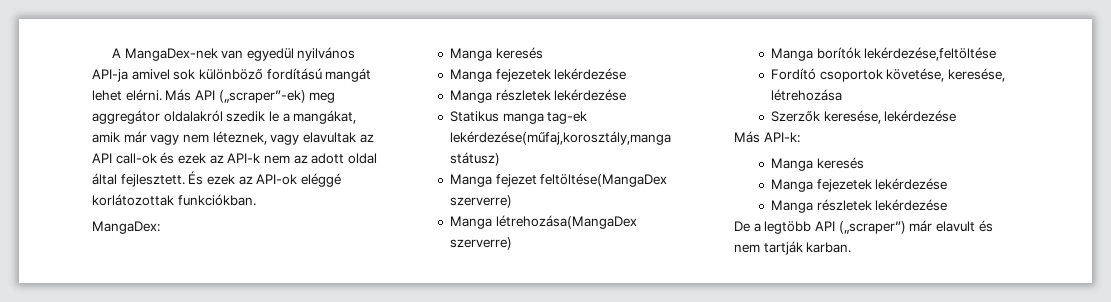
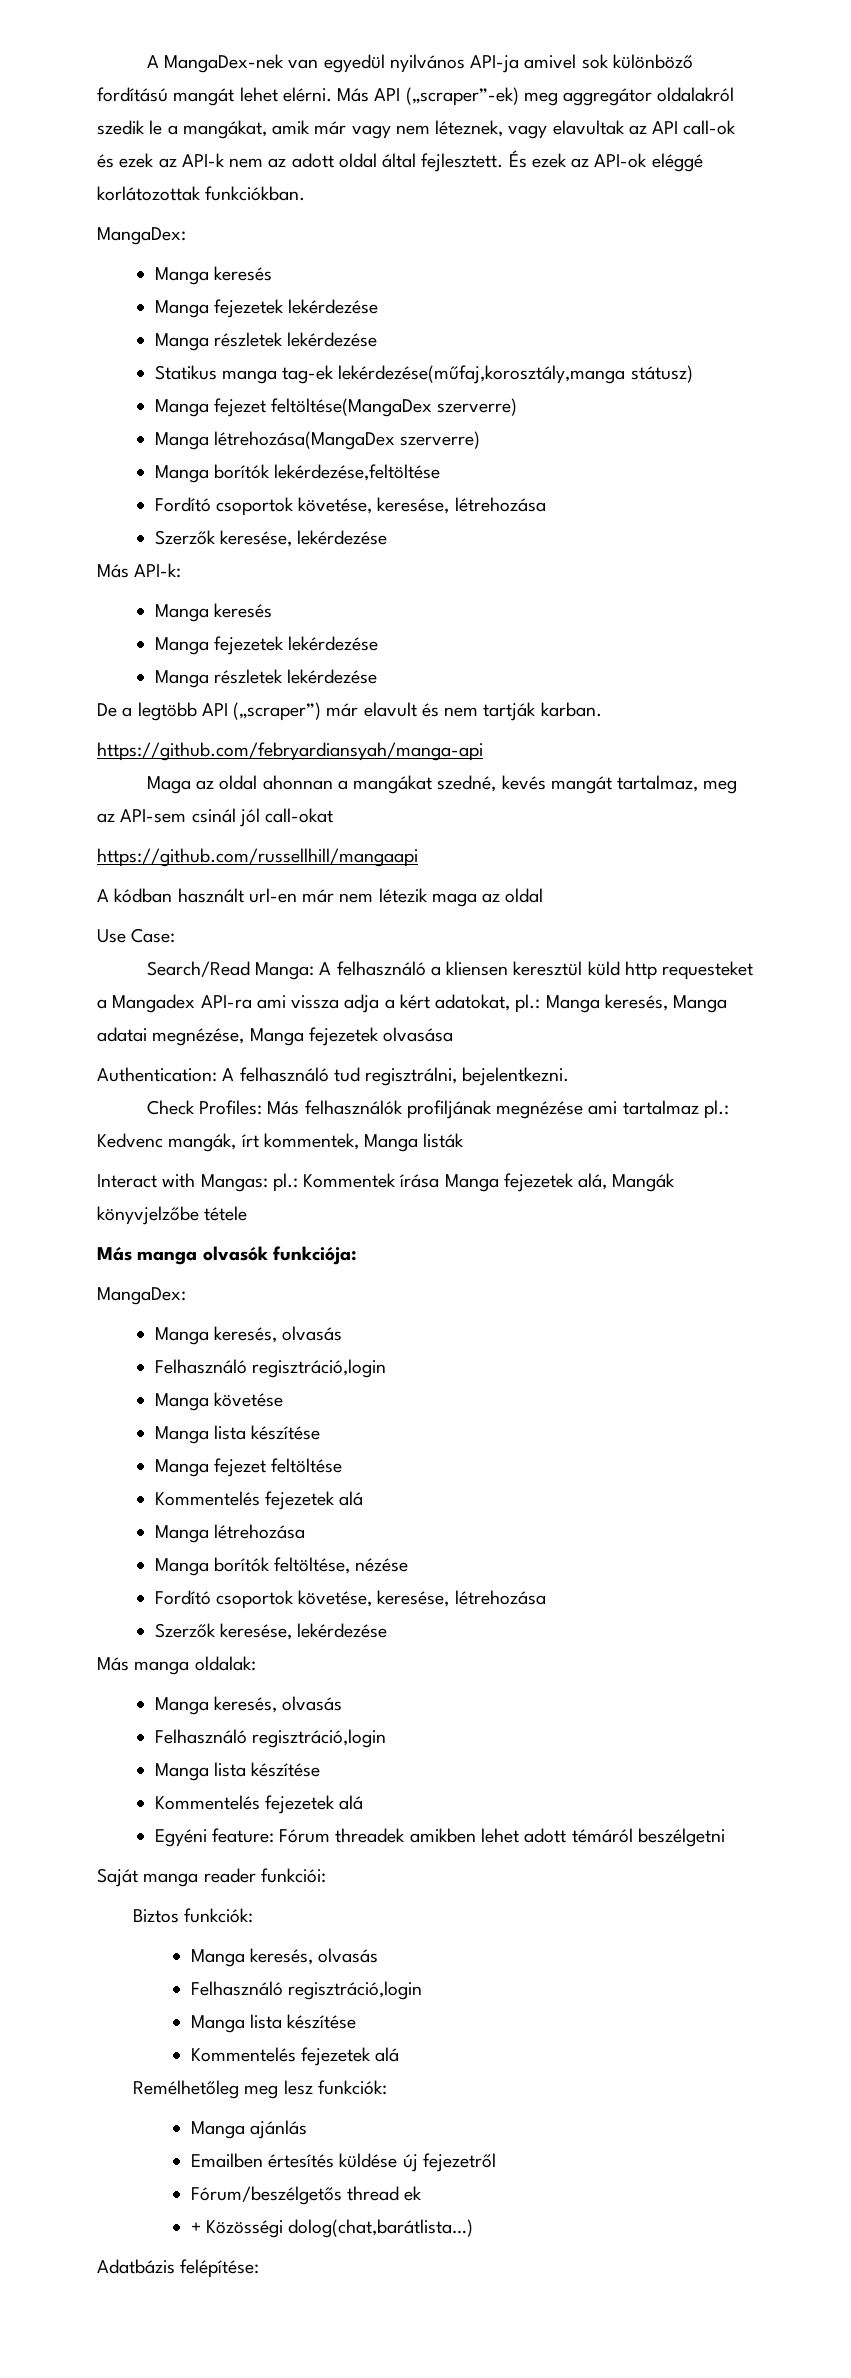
(852, 247) none -> [97,742,483,761] [146,775,738,794] [97,808,334,827] [97,848,418,867] [97,888,544,907] [97,928,176,943] [146,961,754,980] [97,994,728,1013] [97,1027,454,1046] [97,1067,570,1086] [146,1100,729,1119] [97,1133,465,1152] [97,1173,676,1192] [97,1206,248,1225] [97,1246,357,1265] [97,1287,186,1305] [154,1326,343,1345] [154,1359,386,1378] [154,1392,283,1411] [154,1425,321,1444] [154,1458,343,1477] [154,1491,364,1510] [154,1524,305,1543] [154,1557,409,1576] [154,1590,546,1609] [154,1623,388,1640] [97,1656,256,1675] [154,1696,343,1715] [154,1729,386,1748] [154,1762,321,1781] [154,1795,364,1814] [154,1828,725,1847] [97,1868,326,1887] [133,1908,254,1923] [190,1948,379,1967] [190,1981,423,2000] [190,2014,357,2033] [190,2047,400,2066] [133,2080,387,2099] [190,2120,308,2139] [190,2153,496,2172] [190,2186,423,2205] [190,2219,474,2238] [97,2259,260,2278] // https://github.com/febryardiansyah/manga-api // Maga az oldal ahonnan a mangákat szedné, kevés mangát tartalmaz, meg az API-sem csinál jól call-okat // https://github.com/russellhill/mangaapi // A kódban használt url-en már nem létezik maga az oldal // Use Case: // Search/Read Manga: A felhasználó a kliensen keresztül küld http requesteket a Mangadex API-ra ami vissza adja a kért adatokat, pl.: Manga keresés, Manga adatai megnézése, Manga fejezetek olvasása // Authentication: A felhasználó tud regisztrálni, bejelentkezni. // Check Profiles: Más felhasználók profiljának megnézése ami tartalmaz pl.: Kedvenc mangák, írt kommentek, Manga listák // Interact with Mangas: pl.: Kommentek írása Manga fejezetek alá, Mangák könyvjelzőbe tétele // Más manga olvasók funkciója: // MangaDex: // Manga keresés, olvasás // Felhasználó regisztráció,login // Manga követése // Manga lista készítése // Manga fejezet feltöltése // Kommentelés fejezetek alá // Manga létrehozása // Manga borítók feltöltése, nézése // Fordító csoportok követése, keresése, létrehozása // Szerzők keresése, lekérdezése // Más manga oldalak: // Manga keresés, olvasás // Felhasználó regisztráció,login // Manga lista készítése // Kommentelés fejezetek alá // Egyéni feature: Fórum threadek amikben lehet adott témáról beszélgetni // Saját manga reader funkciói: // Biztos funkciók: // Manga keresés, olvasás // Felhasználó regisztráció,login // Manga lista készítése // Kommentelés fejezetek alá // Remélhetőleg meg lesz funkciók: // Manga ajánlás // Emailben értesítés küldése új fejezetről // Fórum/beszélgetős thread ek // + Közösségi dolog(chat,barátlista…) // Adatbázis felépítése:

